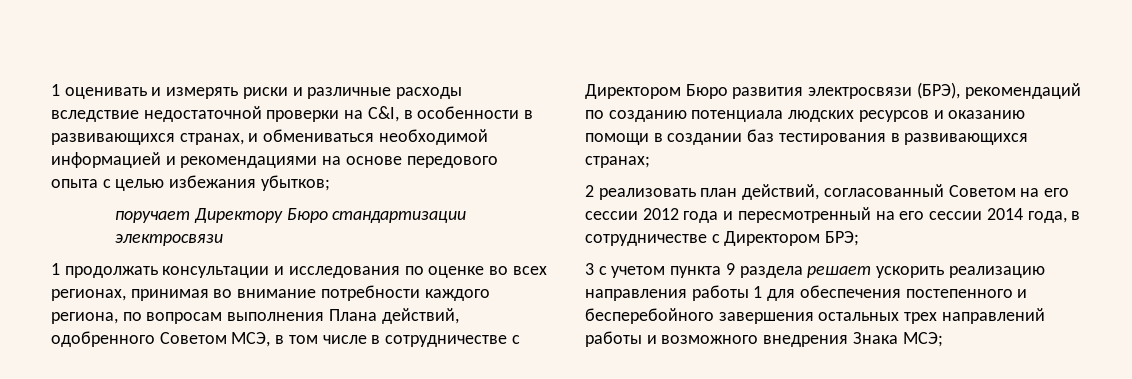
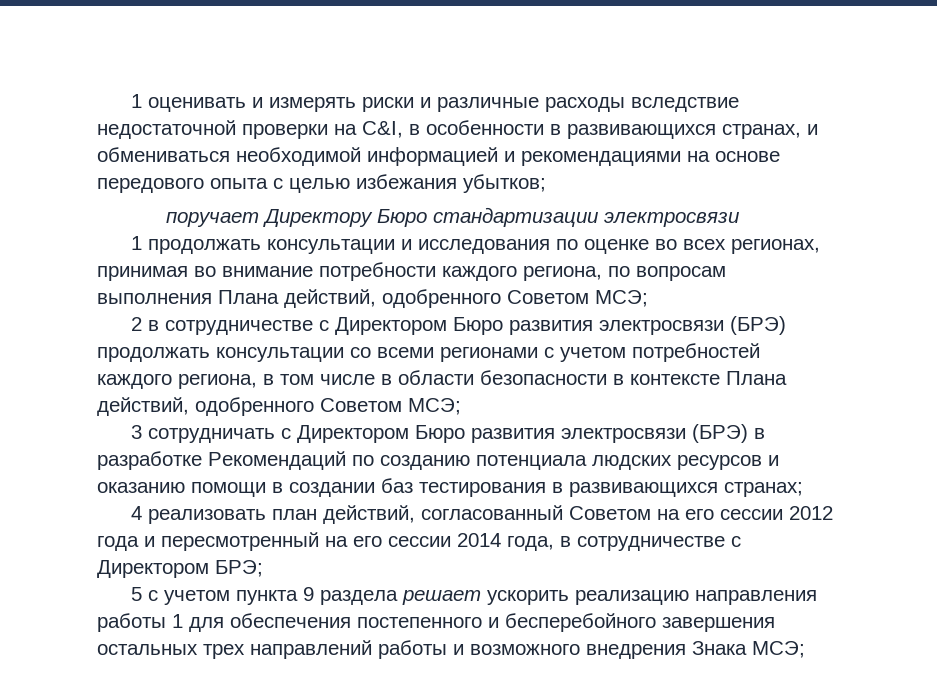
[231,332,367,347] МСЭ, в том числе -> [595,290,648,307] [131,317,143,331] МСЭ; // 2
[916,82,1081,99] (БРЭ), рекомендаций -> [730,316,787,335] [97,343,760,362] [97,370,787,389] [97,397,461,416] [131,424,766,443] [97,451,346,470] (БРЭ) продолжать консультации со всеми регионами с учетом потребностей каждого региона, в том числе в области безопасности в контексте Плана действий, одобренного Советом МСЭ; // 3 сотрудничать с Директором Бюро развития электросвязи (БРЭ) в разработке Рекомендаций
[585,185,594,197] 2 -> [131,506,143,520] 4
[585,263,594,275] 3 -> [131,587,143,601] 5

